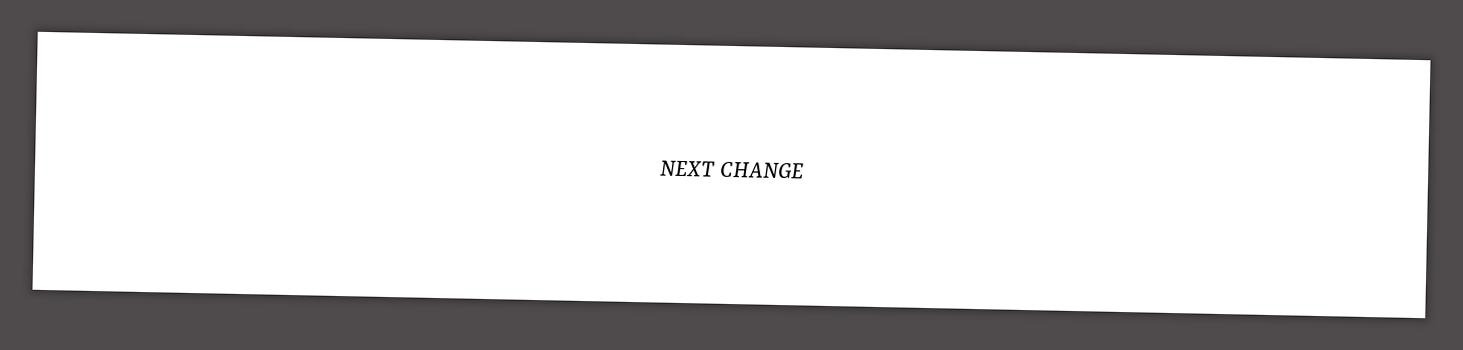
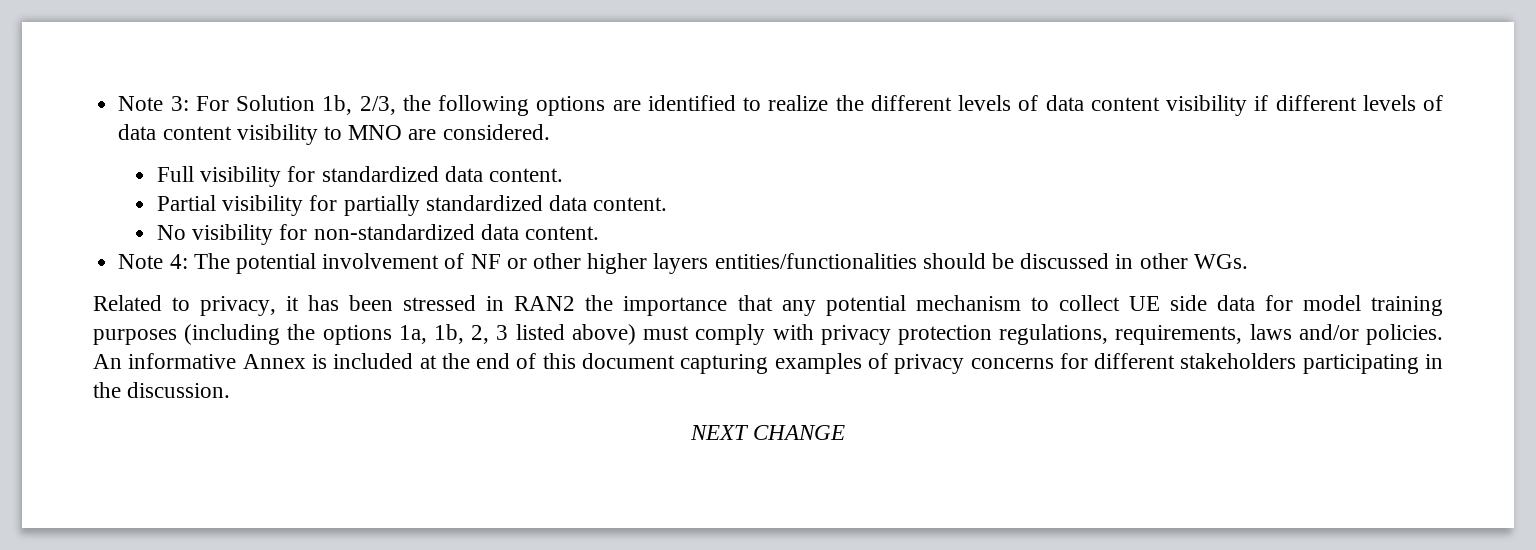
(658, 168) none -> [118,95,1443,116] [118,124,550,145] [157,166,564,187] [157,195,668,216] [157,224,600,245] [118,253,1248,274] [93,295,1443,316] [93,324,1443,345] [93,353,1443,374] [93,382,231,398] Note 3: For Solution 1b, 2/3, the following options are identified to realize the different levels of data content visibility if different levels of data content visibility to MNO are considered. // Full visibility for standardized data content. // Partial visibility for partially standardized data content. // No visibility for non-standardized data content. // Note 4: The potential involvement of NF or other higher layers entities/functionalities should be discussed in other WGs. // Related to privacy, it has been stressed in RAN2 the importance that any potential mechanism to collect UE side data for model training purposes (including the options 1a, 1b, 2, 3 listed above) must comply with privacy protection regulations, requirements, laws and/or policies. An informative Annex is included at the end of this document capturing examples of privacy concerns for different stakeholders participating in the discussion. //

